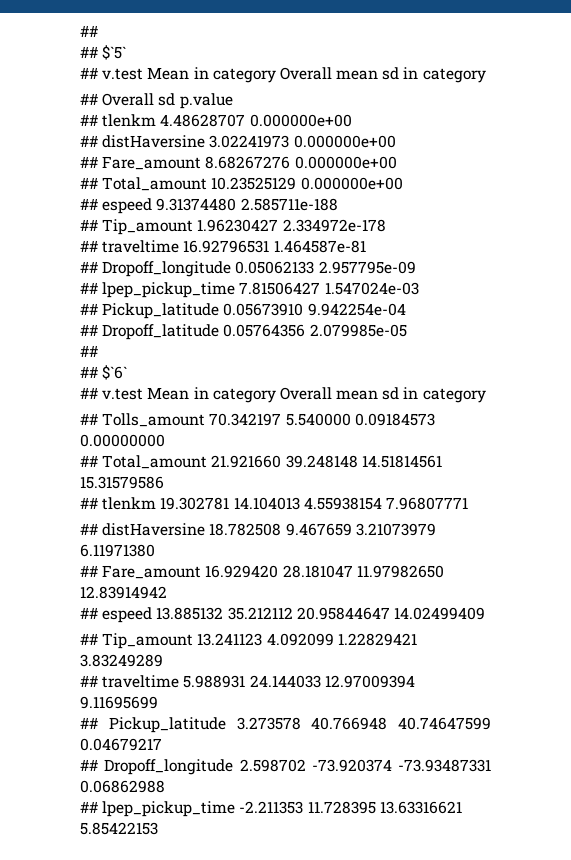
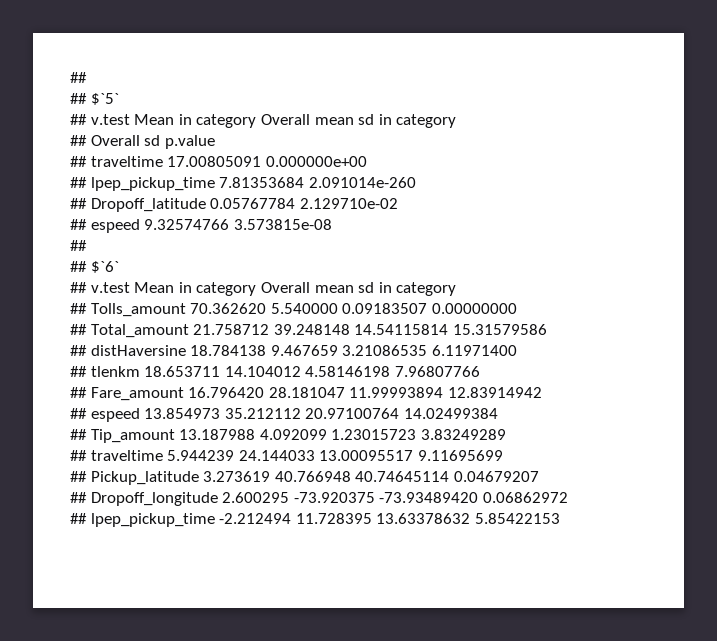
[102,114,352,127] [80,135,396,148] [80,156,397,170] [80,177,403,191] [80,198,338,214] [80,219,386,235] [80,240,366,253] [80,261,416,277] [80,282,419,298] [80,303,406,319] [80,324,407,340] tlenkm 4.48628707 0.000000e+00 // ## distHaversine 3.02241973 0.000000e+00 // ## Fare_amount 8.68267276 0.000000e+00 // ## Total_amount 10.23525129 0.000000e+00 // ## espeed 9.31374480 2.585711e-188 // ## Tip_amount 1.96230427 2.334972e-178 // ## traveltime 16.92796531 1.464587e-81 // ## Dropoff_longitude 0.05062133 2.957795e-09 // ## lpep_pickup_time 7.81506427 1.547024e-03 // ## Pickup_latitude 0.05673910 9.942254e-04 // ## Dropoff_latitude 0.05764356 2.079985e-05 -> [90,156,367,167] [70,177,416,191] [70,198,398,212] [70,219,332,233] traveltime 17.00805091 0.000000e+00 // ## lpep_pickup_time 7.81353684 2.091014e-260 // ## Dropoff_latitude 0.05767784 2.129710e-02 // ## espeed 9.32574766 3.573815e-08
[209,413,435,426] 70.342197 5.540000 0.09184573 -> [190,303,428,314] 70.362620 5.540000 0.09183507
[211,455,442,468] 21.921660 39.248148 14.51814561 -> [193,324,449,335] 21.758712 39.248148 14.54115814
[102,497,468,510] [80,523,436,536] [80,544,155,557] [80,565,444,579] tlenkm 19.302781 14.104013 4.55938154 7.96807771 // ## distHaversine 18.782508 9.467659 3.21073979 6.11971380 // ## Fare_amount 16.929420 28.181047 11.97982650 -> [90,345,517,356] [70,366,480,377] [70,387,444,401] distHaversine 18.784138 9.467659 3.21086535 6.11971400 // ## tlenkm 18.653711 14.104012 4.58146198 7.96807766 // ## Fare_amount 16.796420 28.181047 11.99993894
[156,607,485,620] [80,633,417,649] 13.885132 35.212112 20.95844647 14.02499409 // ## Tip_amount 13.241123 4.092099 1.22829421 -> [144,408,498,419] [70,429,417,443] 13.854973 35.212112 20.97100764 14.02499384 // ## Tip_amount 13.187988 4.092099 1.23015723
[183,675,415,688] 5.988931 24.144033 12.97009394 -> [167,450,414,461] 5.944239 24.144033 13.00095517
[236,717,491,730] [80,738,162,751] [80,759,491,775] [80,780,165,793] [80,801,462,817] 3.273578 40.766948 40.74647599 0.04679217 // ## Dropoff_longitude 2.598702 -73.920374 -73.93487331 0.06862988 // ## lpep_pickup_time -2.211353 11.728395 13.63316621 -> [203,471,539,482] [70,492,568,506] [70,513,471,527] 3.273619 40.766948 40.74645114 0.04679207 // ## Dropoff_longitude 2.600295 -73.920375 -73.93489420 0.06862972 // ## lpep_pickup_time -2.212494 11.728395 13.63378632

